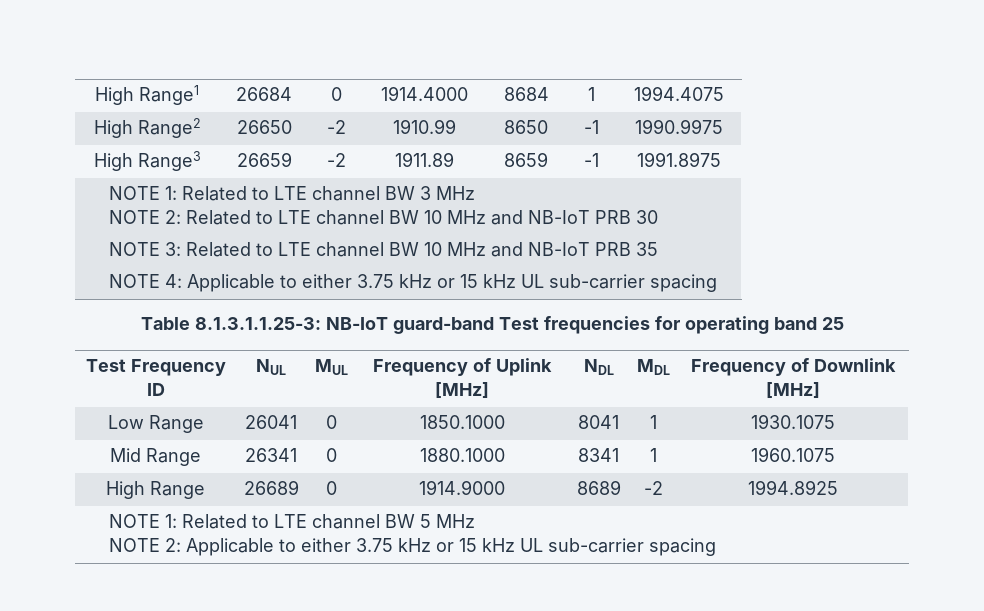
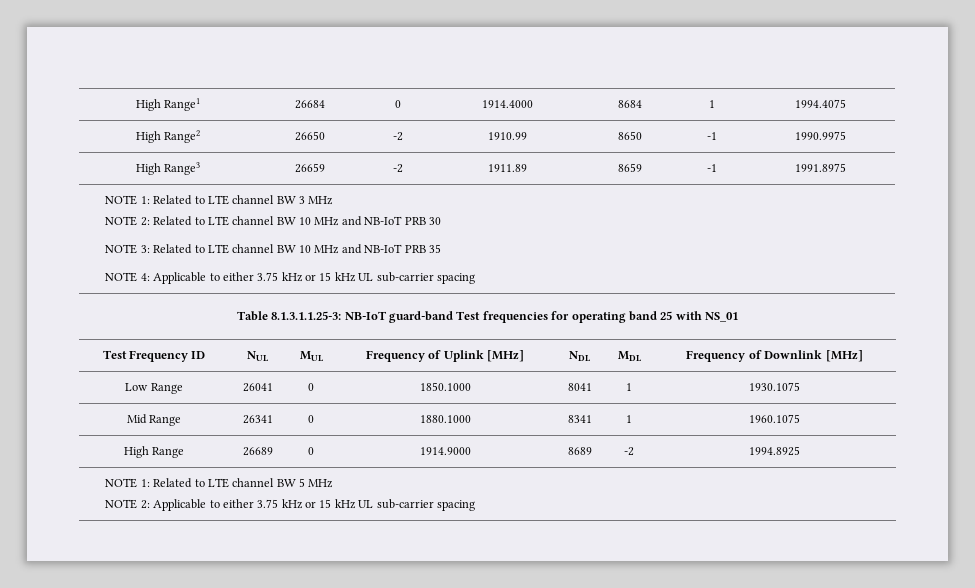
(844, 323) none -> [675,311,739,322] with NS_01

